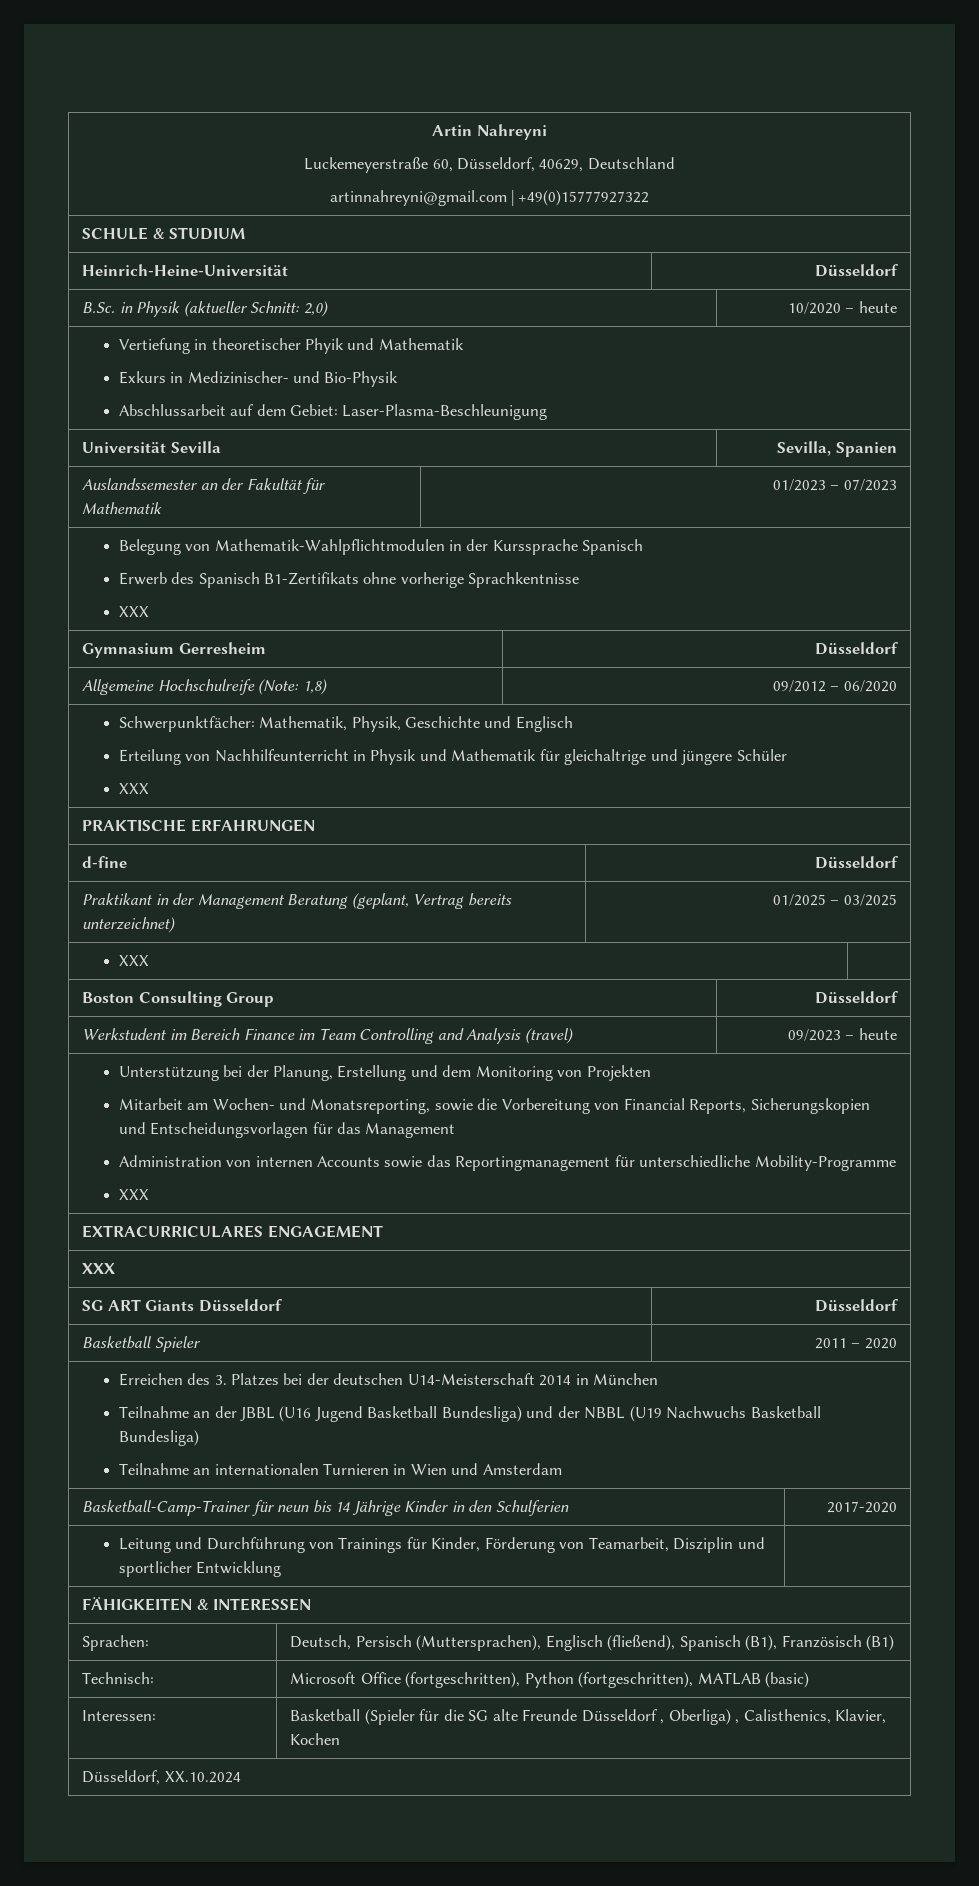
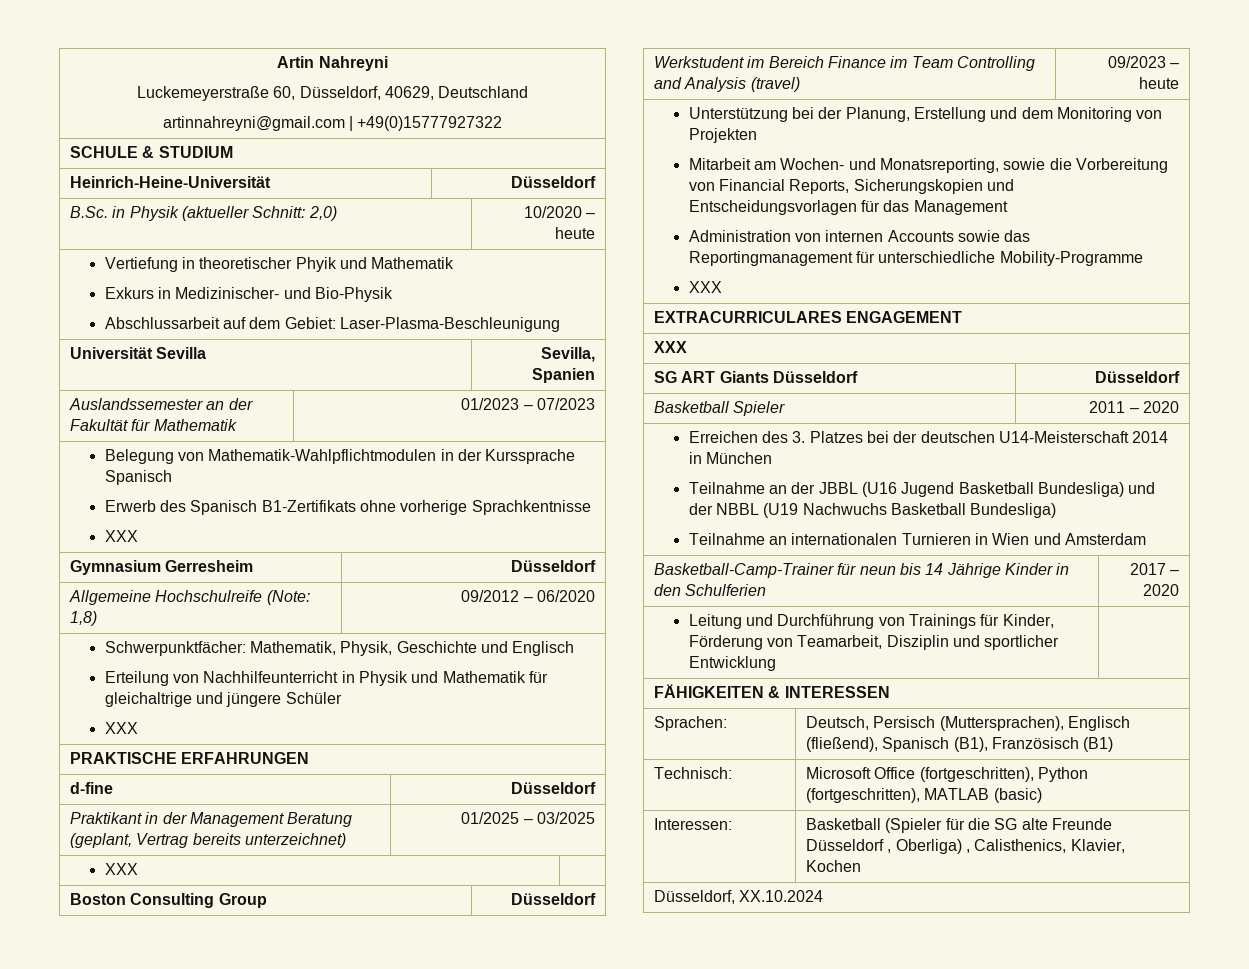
[826,1501,897,1513] 2017-2020 -> [1129,563,1179,575] [1142,584,1179,596] 2017 – 2020

